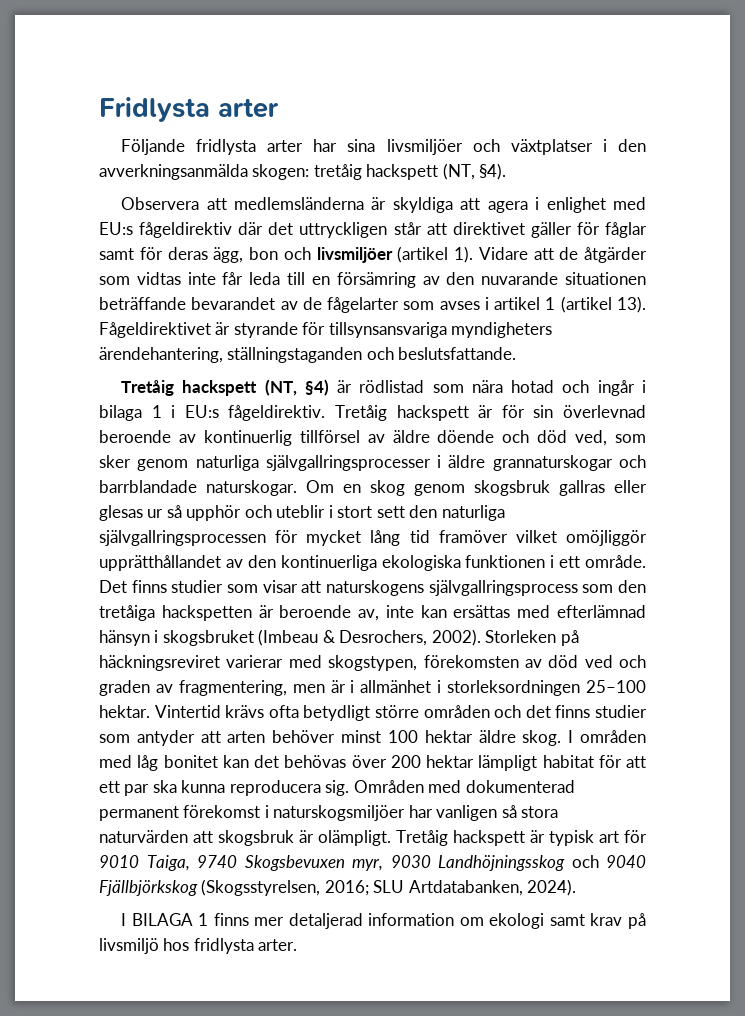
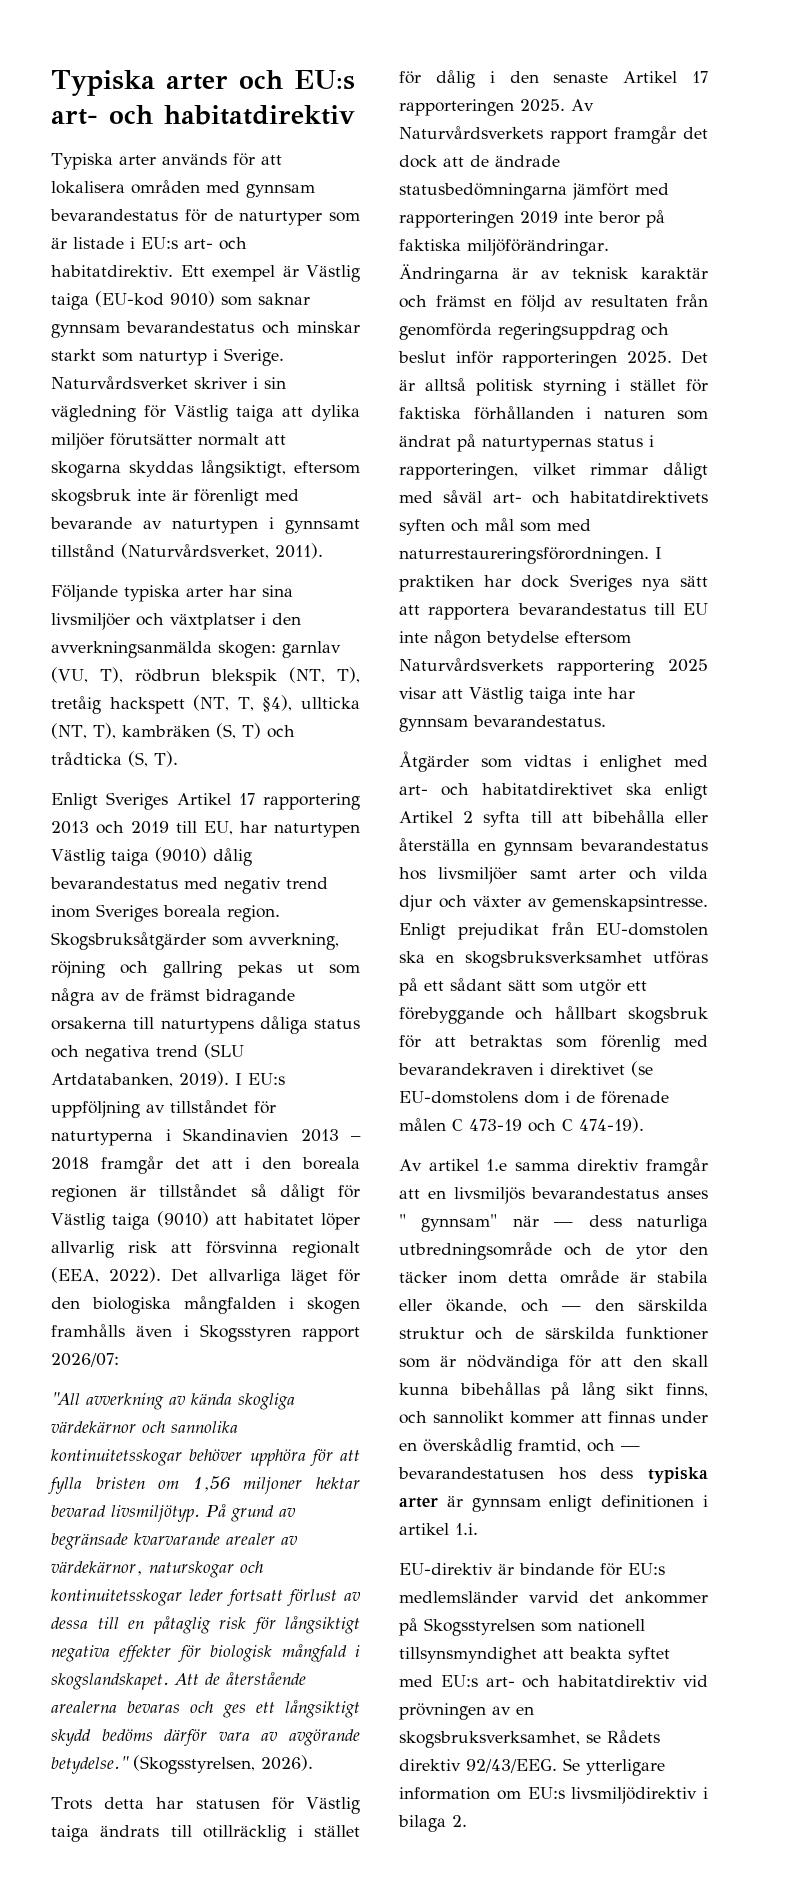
[99,97,279,122] Fridlysta arter -> [51,70,355,96] [51,105,355,125] [51,153,282,170] [51,180,315,198] [50,209,360,226] [51,237,247,250] [51,265,361,282] [51,291,310,310] [51,321,360,338] [51,348,284,366] [51,376,286,389] [51,405,360,422] [51,433,286,450] [51,460,360,478] [51,489,299,506] [50,517,360,534] [51,543,323,559] Typiska arter och EU:s art- och habitatdirektiv // Typiska arter används för att lokalisera områden med gynnsam bevarandestatus för de naturtyper som är listade i EU:s art- och habitatdirektiv. Ett exempel är Västlig taiga (EU-kod 9010) som saknar gynnsam bevarandestatus och minskar starkt som naturtyp i Sverige. Naturvårdsverket skriver i sin vägledning för Västlig taiga att dylika miljöer förutsätter normalt att skogarna skyddas långsiktigt, eftersom skogsbruk inte är förenligt med bevarande av naturtypen i gynnsamt tillstånd (Naturvårdsverket, 2011).
[196,139,257,155] fridlysta -> [124,585,180,602] typiska
[313,163,507,180] [121,197,647,213] [99,222,648,238] [99,246,647,263] [99,272,646,288] [99,296,646,313] [99,322,553,338] [99,347,517,363] [121,379,646,396] [99,405,647,421] [99,430,646,446] [99,455,646,471] [99,480,647,496] [99,505,505,521] [99,530,648,546] [99,555,646,571] [99,580,646,596] [99,605,646,621] [99,629,579,646] [99,655,646,671] [99,680,646,696] [99,705,648,721] [99,730,646,746] [99,755,646,771] [99,780,575,796] [99,805,559,821] [99,830,647,846] [99,855,646,871] [99,879,577,896] [121,913,647,929] [99,938,298,954] tretåig hackspett (NT, §4). // Observera att medlemsländerna är skyldiga att agera i enlighet med EU:s fågeldirektiv där det uttryckligen står att direktivet gäller för fåglar samt för deras ägg, bon och livsmiljöer (artikel 1). Vidare att de åtgärder som vidtas inte får leda till en försämring av den nuvarande situationen beträffande bevarandet av de fågelarter som avses i artikel 1 (artikel 13). Fågeldirektivet är styrande för tillsynsansvariga myndigheters ärendehantering, ställningstaganden och beslutsfattande. // Tretåig hackspett (NT, §4) är rödlistad som nära hotad och ingår i bilaga 1 i EU:s fågeldirektiv. Tretåig hackspett är för sin överlevnad beroende av kontinuerlig tillförsel av äldre döende och död ved, som sker genom naturliga självgallringsprocesser i äldre grannaturskogar och barrblandade naturskogar. Om en skog genom skogsbruk gallras eller glesas ur så upphör och uteblir i stort sett den naturliga självgallringsprocessen för mycket lång tid framöver vilket omöjliggör upprätthållandet av den kontinuerliga ekologiska funktionen i ett område. Det finns studier som visar att naturskogens självgallringsprocess som den tretåiga hackspetten är beroende av, inte kan ersättas med efterlämnad hänsyn i skogsbruket (Imbeau & Desrochers, 2002). Storleken på häckningsreviret varierar med skogstypen, förekomsten av död ved och graden av fragmentering, men är i allmänhet i storleksordningen 25–100 hektar. Vintertid krävs ofta betydligt större områden och det finns studier som antyder att arten behöver minst 100 hektar äldre skog. I områden med låg bonitet kan det behövas över 200 hektar lämpligt habitat för att ett par ska kunna reproducera sig. Områden med dokumenterad permanent förekomst i naturskogsmiljöer har vanligen så stora naturvärden att skogsbruk är olämpligt. Tretåig hackspett är typisk art för 9010 Taiga, 9740 Skogsbevuxen myr, 9030 Landhöjningsskog och 9040 Fjällbjörkskog (Skogsstyrelsen, 2016; SLU Artdatabanken, 2024). // I BILAGA 1 finns mer detaljerad information om ekologi samt krav på livsmiljö hos fridlysta arter. -> [282,641,341,658] [51,667,361,686] [51,695,360,714] [51,723,295,739] [51,751,178,767] [51,792,360,810] [51,821,360,838] [51,847,252,866] [50,877,328,894] [51,904,280,922] [51,932,339,950] [51,961,360,978] [51,988,295,1006] [51,1016,360,1034] [51,1043,244,1062] [51,1071,285,1087] [51,1100,276,1118] [51,1128,361,1146] [51,1156,360,1174] [51,1184,360,1202] [51,1211,361,1230] [51,1241,360,1258] [51,1267,360,1286] [51,1296,360,1314] [51,1324,360,1342] [51,1353,119,1367] [51,1392,295,1410] [51,1421,238,1433] [51,1449,360,1466] [48,1476,360,1494] [51,1504,296,1522] [51,1533,298,1550] [51,1561,263,1578] [51,1589,361,1606] [51,1616,360,1634] [51,1644,360,1662] [51,1672,306,1690] [51,1700,360,1718] [51,1729,360,1746] [51,1755,313,1774] [51,1797,361,1814] [51,1825,360,1842] [399,70,708,88] [399,99,594,116] [399,126,708,144] [399,155,560,168] [399,183,669,200] [399,210,665,228] [399,239,609,256] [399,264,708,284] [399,294,708,312] [399,323,669,340] [398,350,708,368] [399,378,708,396] [399,406,708,420] [399,434,654,452] [399,462,708,480] [399,490,708,504] [399,518,591,535] [399,547,662,564] [399,574,708,592] [399,603,708,620] [399,630,631,648] [399,658,708,676] [399,687,635,704] [399,715,606,732] [399,751,708,772] [399,783,708,800] [399,810,708,827] [399,838,708,856] [399,867,708,884] [399,895,708,912] [399,922,708,940] [399,951,708,968] [399,978,647,996] [399,1006,708,1024] [399,1035,708,1052] [398,1061,653,1077] [399,1091,669,1104] [399,1117,644,1133] [399,1158,708,1176] [399,1187,708,1204] [399,1214,708,1232] [399,1242,708,1260] [399,1270,708,1284] [399,1299,708,1313] [399,1327,708,1340] [399,1355,708,1372] [399,1382,708,1400] [399,1411,708,1424] [399,1438,640,1456] [398,1467,708,1484] [399,1495,708,1512] [399,1523,478,1535] [399,1563,665,1576] [399,1591,708,1604] [399,1618,645,1636] [399,1647,670,1664] [399,1675,708,1688] [399,1703,534,1720] [399,1730,660,1748] [399,1758,665,1776] [399,1787,708,1804] [398,1815,467,1832] garnlav (VU, T), rödbrun blekspik (NT, T), tretåig hackspett (NT, T, §4), ullticka (NT, T), kambräken (S, T) och trådticka (S, T). // Enligt Sveriges Artikel 17 rapportering 2013 och 2019 till EU, har naturtypen Västlig taiga (9010) dålig bevarandestatus med negativ trend inom Sveriges boreala region. Skogsbruksåtgärder som avverkning, röjning och gallring pekas ut som några av de främst bidragande orsakerna till naturtypens dåliga status och negativa trend (SLU Artdatabanken, 2019). I EU:s uppföljning av tillståndet för naturtyperna i Skandinavien 2013 – 2018 framgår det att i den boreala regionen är tillståndet så dåligt för Västlig taiga (9010) att habitatet löper allvarlig risk att försvinna regionalt (EEA, 2022). Det allvarliga läget för den biologiska mångfalden i skogen framhålls även i Skogsstyren rapport 2026/07: // "All avverkning av kända skogliga värdekärnor och sannolika kontinuitetsskogar behöver upphöra för att fylla bristen om 1,56 miljoner hektar bevarad livsmiljötyp. På grund av begränsade kvarvarande arealer av värdekärnor, naturskogar och kontinuitetsskogar leder fortsatt förlust av dessa till en påtaglig risk för långsiktigt negativa effekter för biologisk mångfald i skogslandskapet. Att de återstående arealerna bevaras och ges ett långsiktigt skydd bedöms därför vara av avgörande betydelse." (Skogsstyrelsen, 2026). // Trots detta har statusen för Västlig taiga ändrats till otillräcklig i stället för dålig i den senaste Artikel 17 rapporteringen 2025. Av Naturvårdsverkets rapport framgår det dock att de ändrade statusbedömningarna jämfört med rapporteringen 2019 inte beror på faktiska miljöförändringar. Ändringarna är av teknisk karaktär och främst en följd av resultaten från genomförda regeringsuppdrag och beslut inför rapporteringen 2025. Det är alltså politisk styrning i stället för faktiska förhållanden i naturen som ändrat på naturtypernas status i rapporteringen, vilket rimmar dåligt med såväl art- och habitatdirektivets syften och mål som med naturrestaureringsförordningen. I praktiken har dock Sveriges nya sätt att rapportera bevarandestatus till EU inte någon betydelse eftersom Naturvårdsverkets rapportering 2025 visar att Västlig taiga inte har gynnsam bevarandestatus. // Åtgärder som vidtas i enlighet med art- och habitatdirektivet ska enligt Artikel 2 syfta till att bibehålla eller återställa en gynnsam bevarandestatus hos livsmiljöer samt arter och vilda djur och växter av gemenskapsintresse. Enligt prejudikat från EU-domstolen ska en skogsbruksverksamhet utföras på ett sådant sätt som utgör ett förebyggande och hållbart skogsbruk för att betraktas som förenlig med bevarandekraven i direktivet (se EU-domstolens dom i de förenade målen C 473-19 och C 474-19). // Av artikel 1.e samma direktiv framgår att en livsmiljös bevarandestatus anses " gynnsam" när — dess naturliga utbredningsområde och de ytor den täcker inom detta område är stabila eller ökande, och — den särskilda struktur och de särskilda funktioner som är nödvändiga för att den skall kunna bibehållas på lång sikt finns, och sannolikt kommer att finnas under en överskådlig framtid, och — bevarandestatusen hos dess typiska arter är gynnsam enligt definitionen i artikel 1.i. // EU-direktiv är bindande för EU:s medlemsländer varvid det ankommer på Skogsstyrelsen som nationell tillsynsmyndighet att beakta syftet med EU:s art- och habitatdirektiv vid prövningen av en skogsbruksverksamhet, se Rådets direktiv 92/43/EEG. Se ytterligare information om EU:s livsmiljödirektiv i bilaga 2.

